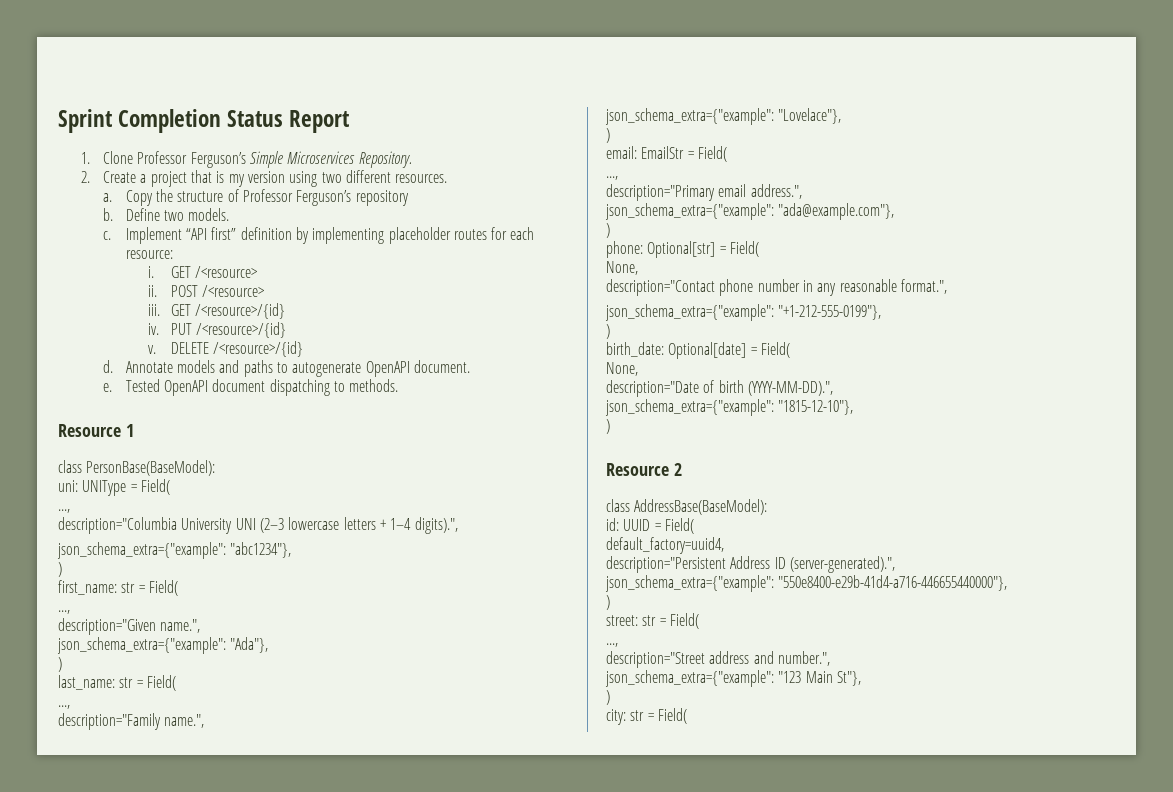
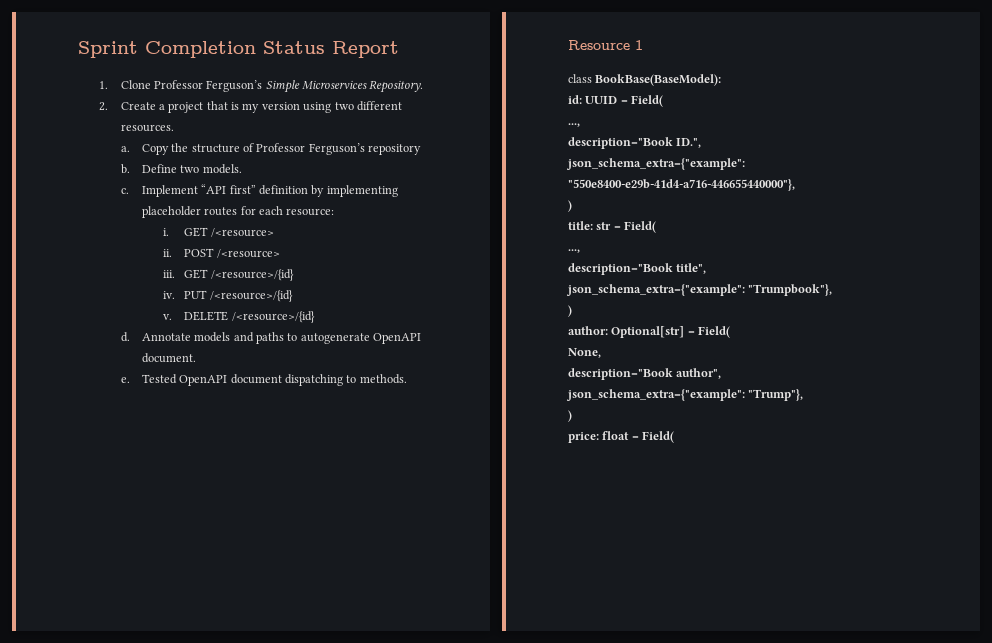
[86,460,216,476] [58,479,170,496] [58,509,70,513] [58,517,458,534] [57,542,292,559] [58,562,62,577] [58,580,178,596] [58,610,70,614] [58,618,201,635] [57,637,269,654] [58,657,62,672] [58,675,176,691] [58,705,70,709] [58,713,205,730] [605,108,842,125] [606,128,610,143] [606,146,727,162] [606,176,618,180] [606,184,802,201] [605,203,895,220] [606,223,610,238] [606,241,759,258] [606,261,638,275] [606,279,947,296] [605,304,882,321] [606,324,610,339] [606,342,790,359] [606,362,638,376] [606,380,833,397] [605,399,854,416] [606,419,610,434] [606,463,682,476] [606,499,768,515] [606,518,694,534] [606,537,724,554] [606,556,895,573] [605,575,1008,592] [606,595,610,610] [606,613,699,629] [606,643,618,647] [606,651,830,668] [605,670,861,687] [606,690,610,705] [606,708,687,725] PersonBase(BaseModel): // uni: UNIType = Field( // ..., // description="Columbia University UNI (2–3 lowercase letters + 1–4 digits).", // json_schema_extra={"example": "abc1234"}, // ) // first_name: str = Field( // ..., // description="Given name.", // json_schema_extra={"example": "Ada"}, // ) // last_name: str = Field( // ..., // description="Family name.", // json_schema_extra={"example": "Lovelace"}, // ) // email: EmailStr = Field( // ..., // description="Primary email address.", // json_schema_extra={"example": "ada@example.com"}, // ) // phone: Optional[str] = Field( // None, // description="Contact phone number in any reasonable format.", // json_schema_extra={"example": "+1-212-555-0199"}, // ) // birth_date: Optional[date] = Field( // None, // description="Date of birth (YYYY-MM-DD).", // json_schema_extra={"example": "1815-12-10"}, // ) // Resource 2 // class AddressBase(BaseModel): // id: UUID = Field( // default_factory=uuid4, // description="Persistent Address ID (server-generated).", // json_schema_extra={"example": "550e8400-e29b-41d4-a716-446655440000"}, // ) // street: str = Field( // ..., // description="Street address and number.", // json_schema_extra={"example": "123 Main St"}, // ) // city: str = Field( -> [595,74,722,86] [568,95,664,107] [568,123,580,127] [568,137,702,149] [566,158,745,170] [568,179,795,191] [568,200,572,212] [568,221,657,233] [568,249,580,253] [568,263,707,275] [566,284,833,296] [568,305,572,317] [568,326,731,338] [568,348,601,358] [568,368,722,380] [566,389,804,401] [568,410,572,422] [568,431,675,443] BookBase(BaseModel): // id: UUID = Field( // ..., // description="Book ID.", // json_schema_extra={"example": "550e8400-e29b-41d4-a716-446655440000"}, // ) // title: str = Field( // ..., // description="Book title", // json_schema_extra={"example": "Trumpbook"}, // ) // author: Optional[str] = Field( // None, // description="Book author", // json_schema_extra={"example": "Trump"}, // ) // price: float = Field(

